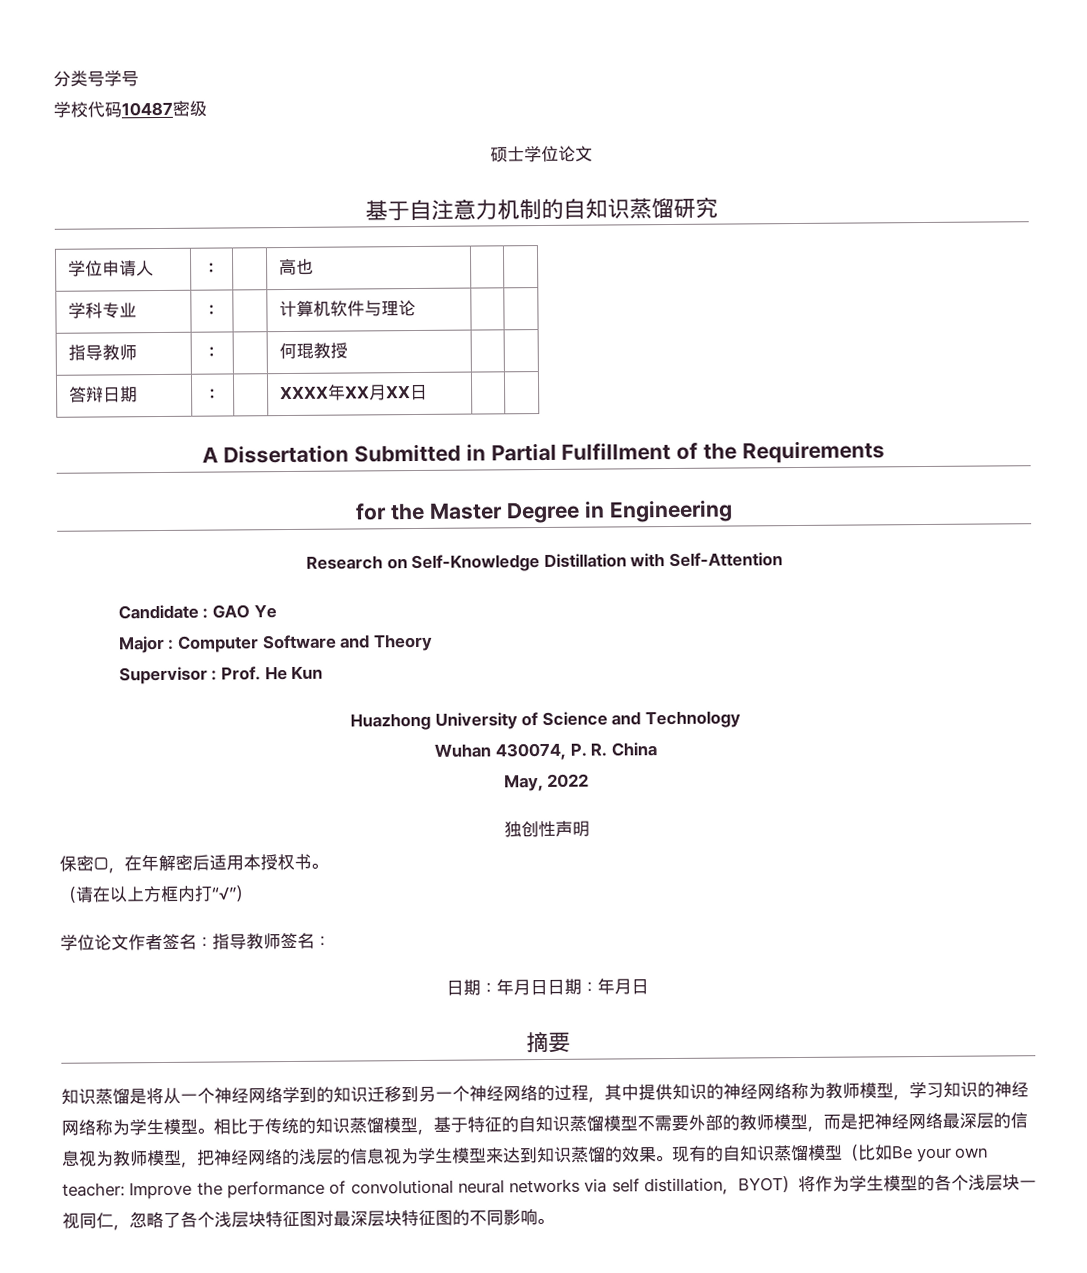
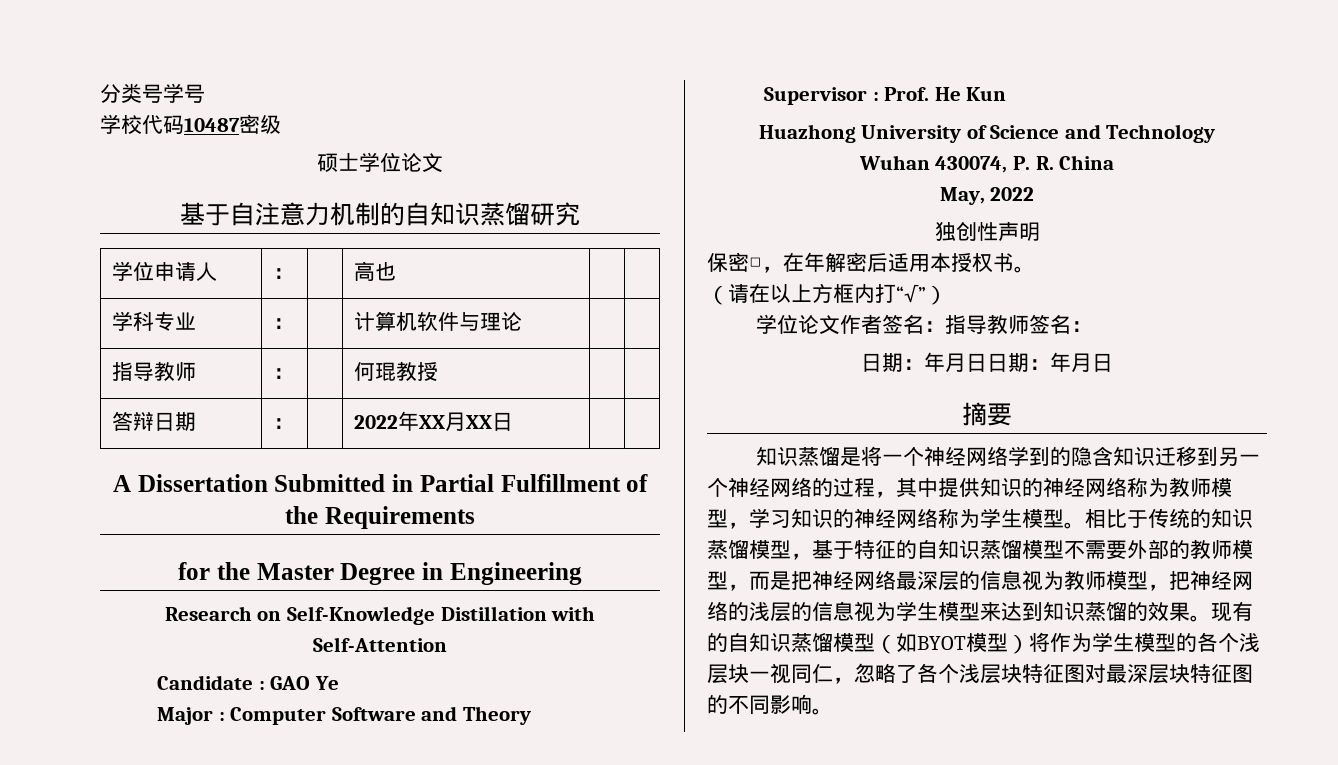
[279,385,329,400] XXXX -> [353,415,398,429] 2022
[163,1087,181,1104] 从 -> (882, 456) none
(334, 1094) none -> [1070,446,1113,466] 隐含
[857,1144,989,1163] [62,1177,783,1200] 比如Be your own teacher: Improve the performance of convolutional neural networks via self distillation，BYOT -> [896,633,1008,652] 如BYOT模型

